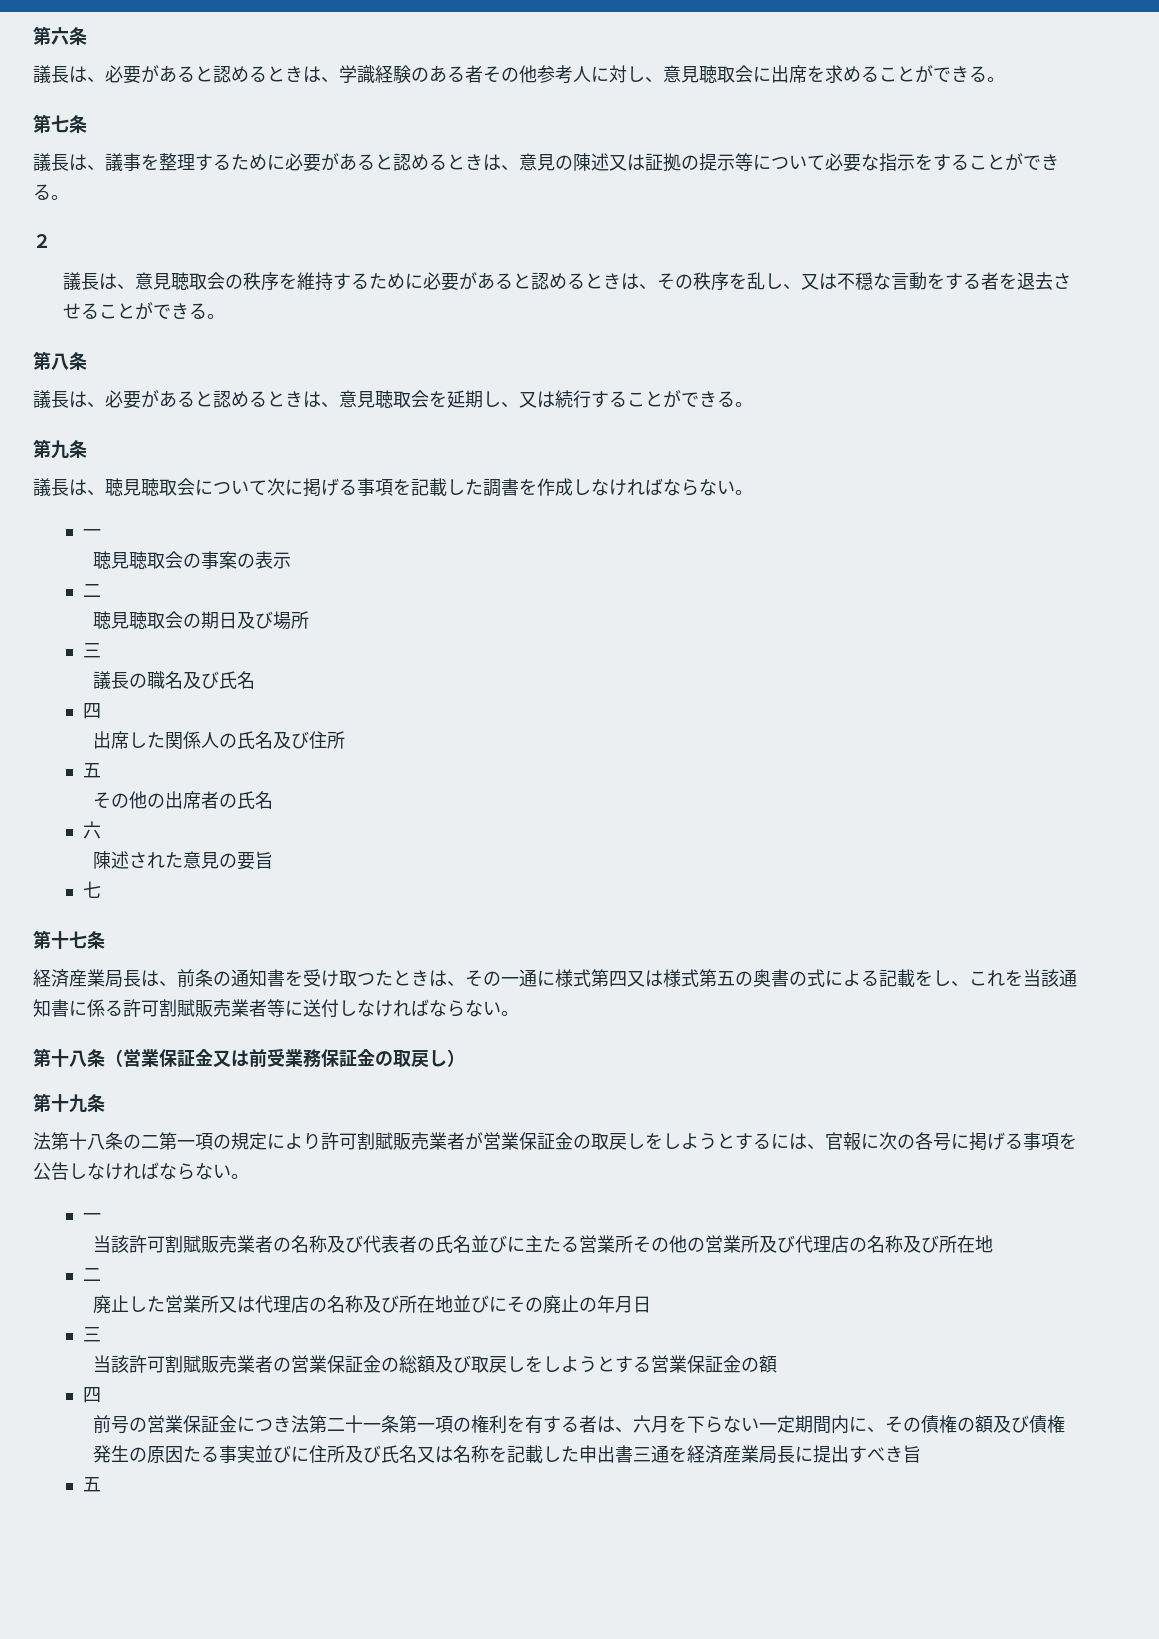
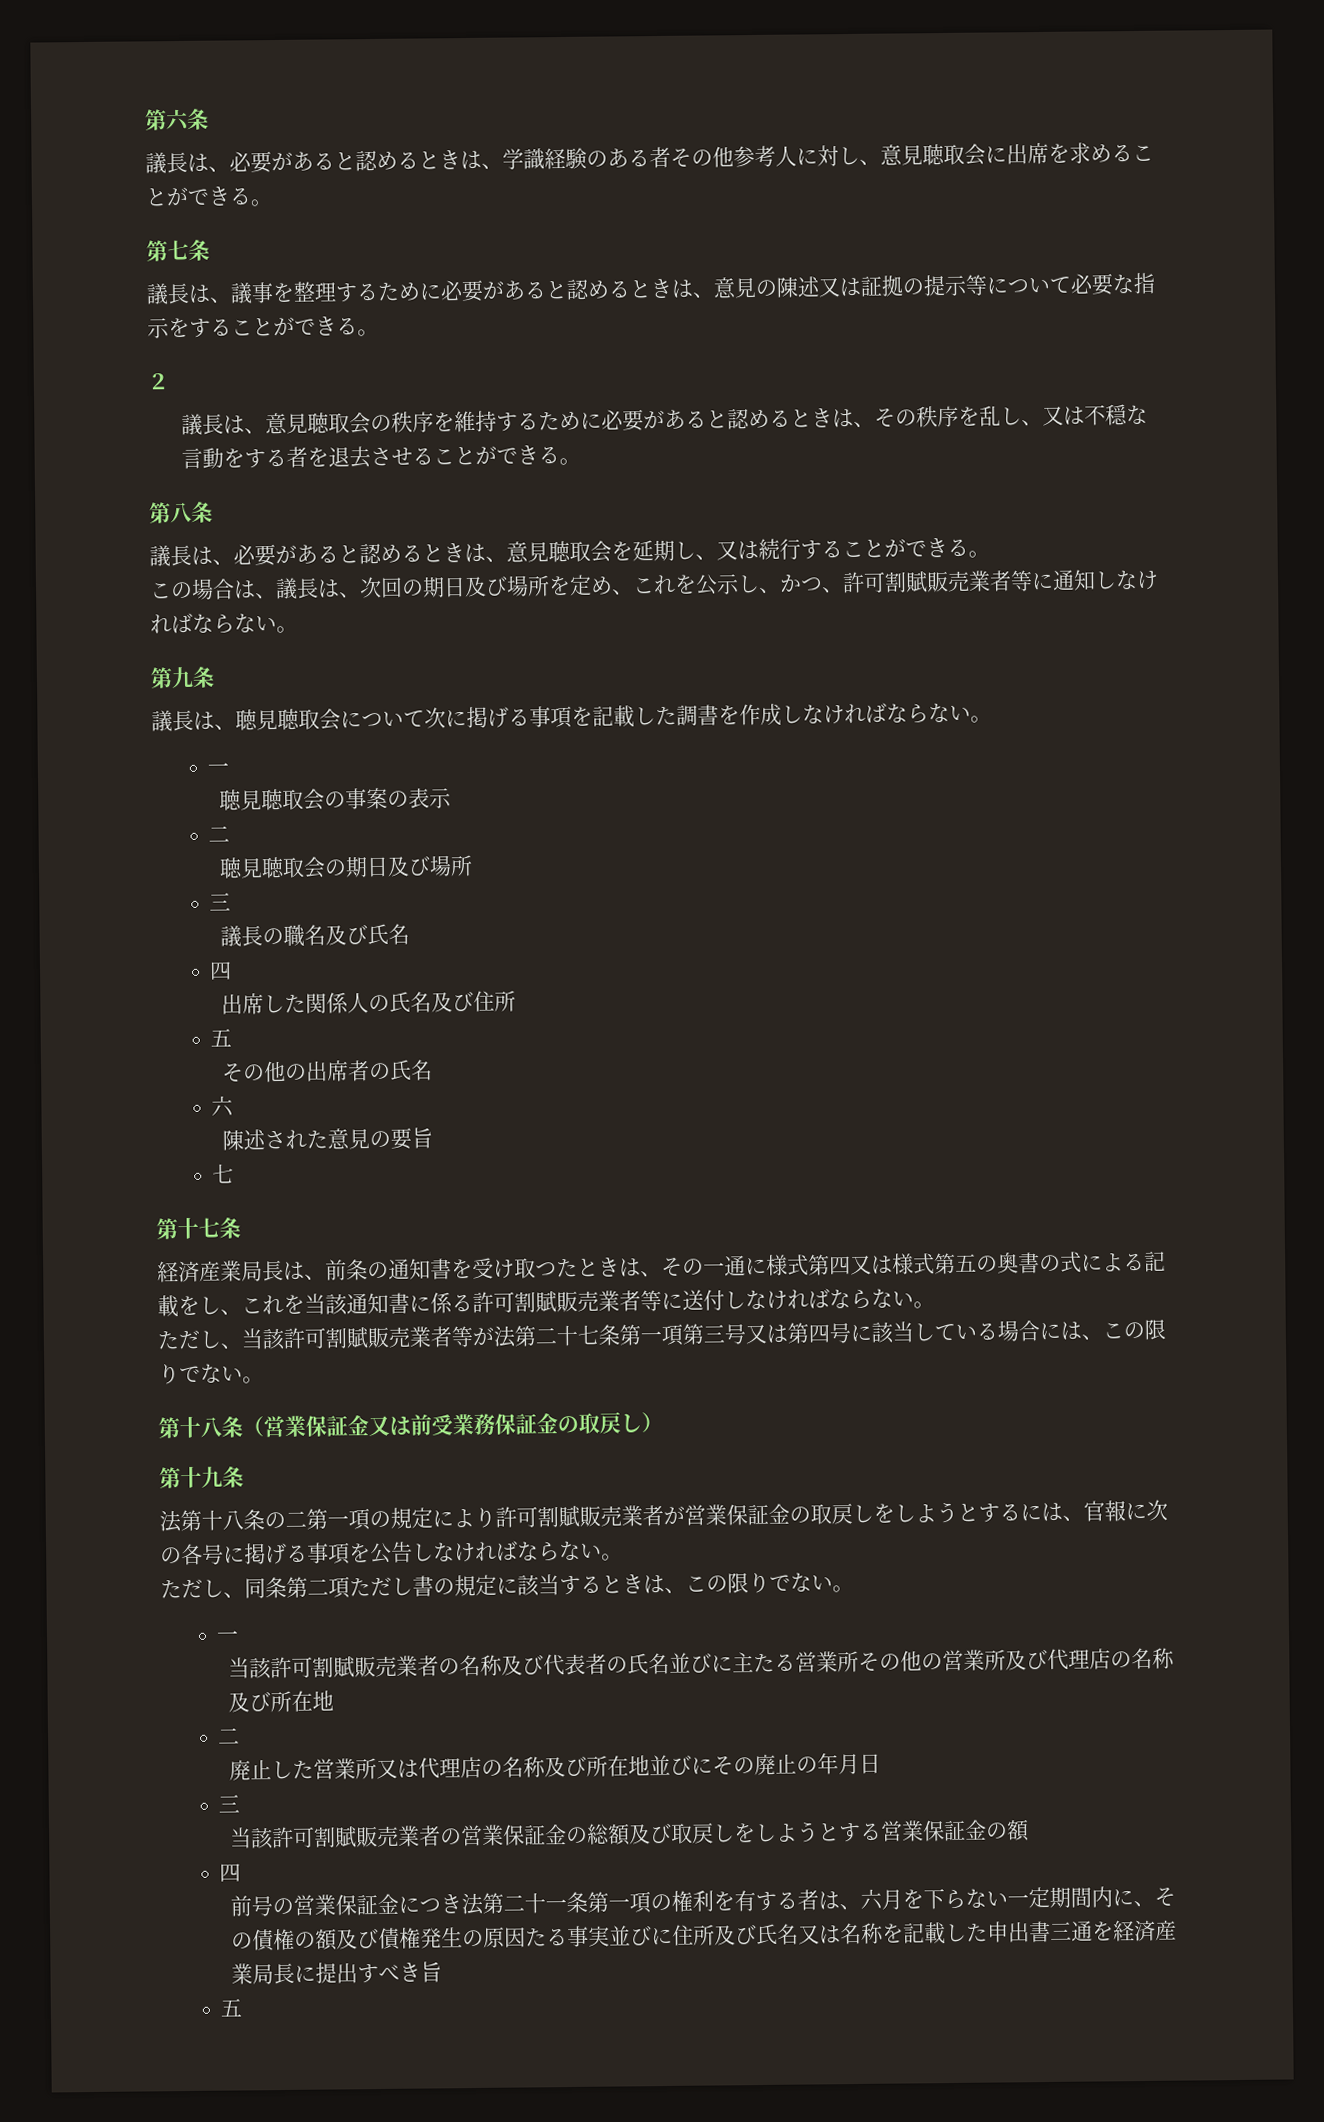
(753, 404) none -> [149,569,1159,600] [150,612,298,634] // この場合は、議長は、次回の期日及び場所を定め、これを公示し、かつ、許可割賦販売業者等に通知しなければならない。
(519, 1013) none -> [157,1318,1166,1351] [158,1363,264,1385] // ただし、当該許可割賦販売業者等が法第二十七条第一項第三号又は第四号に該当している場合には、この限りでない。
(249, 1176) none -> [160,1572,854,1599] // ただし、同条第二項ただし書の規定に該当するときは、この限りでない。

